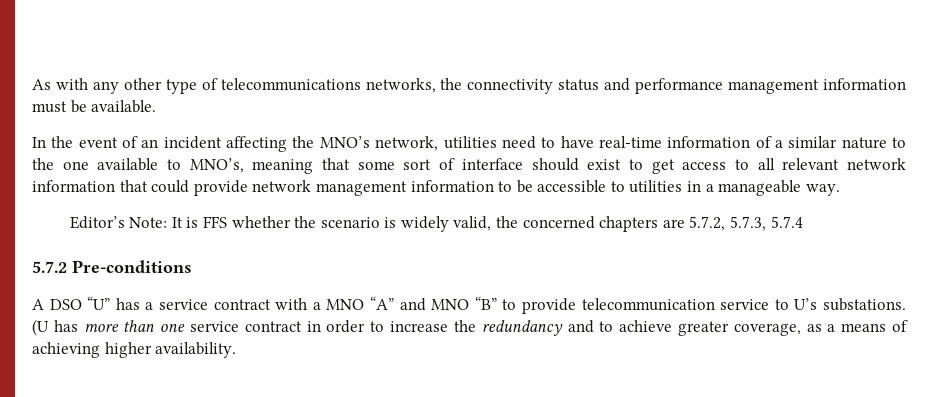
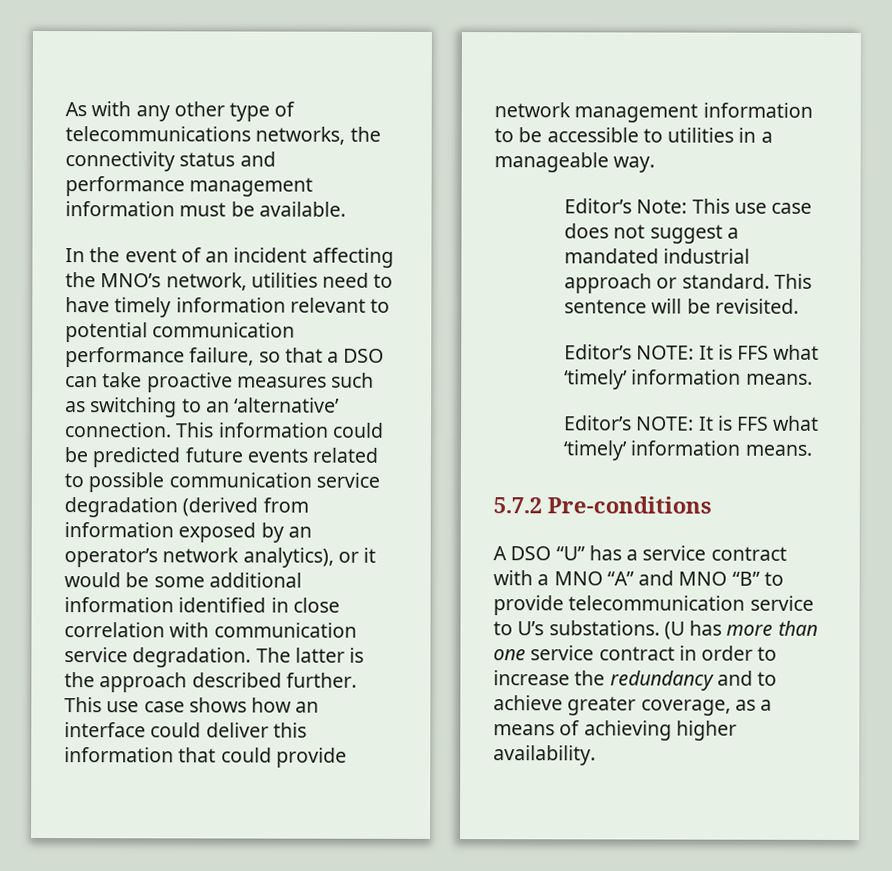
[598,136,907,149] [32,158,907,174] real-time information of a similar nature to the one available to MNO’s, meaning that some sort of interface should exist to get access to all relevant network -> [114,297,391,318] [65,322,296,343] [65,347,385,368] [65,372,375,393] [65,397,341,418] [64,422,384,438] [64,447,379,468] [64,472,380,493] [64,497,309,518] [64,522,312,543] [64,547,377,568] [64,572,302,588] [64,597,340,613] [64,622,357,638] [64,647,365,668] [64,672,357,693] [64,697,320,713] [64,722,307,738] timely information relevant to potential communication performance failure, so that a DSO can take proactive measures such as switching to an ‘alternative’ connection. This information could be predicted future events related to possible communication service degradation (derived from information exposed by an operator’s network analytics), or it would be some additional information identified in close correlation with communication service degradation. The latter is the approach described further. This use case shows how an interface could deliver this
[171,216,803,232] It is FFS whether the scenario is widely valid, the concerned chapters are 5.7.2, 5.7.3, 5.7.4 -> [691,198,813,214] [564,223,739,244] [564,248,751,264] [564,273,812,294] [564,298,799,314] [564,344,820,360] [564,369,813,390] [564,415,820,431] [563,440,812,461] This use case does not suggest a mandated industrial approach or standard. This sentence will be revisited. // Editor’s NOTE: It is FFS what ‘timely’ information means. // Editor’s NOTE: It is FFS what ‘timely’ information means.

